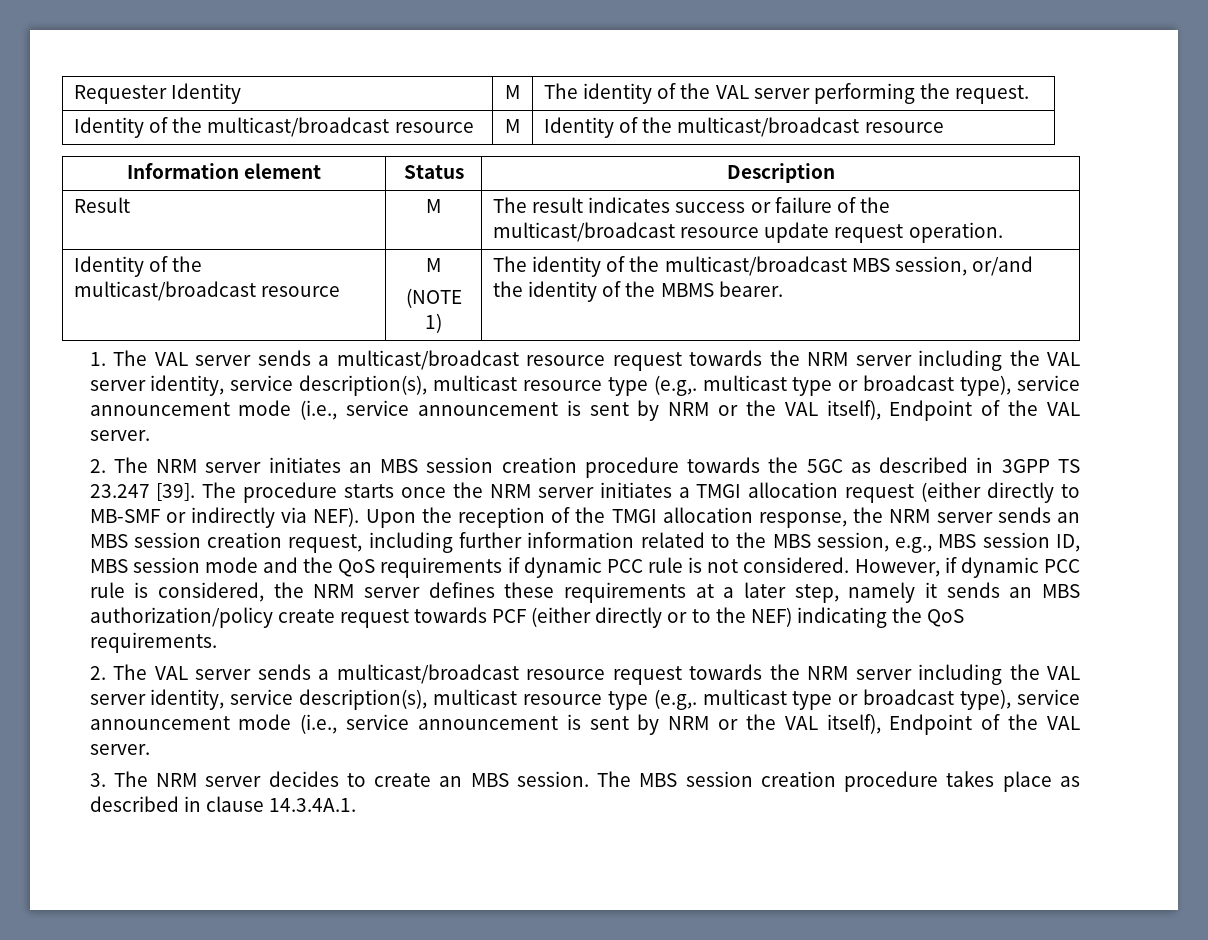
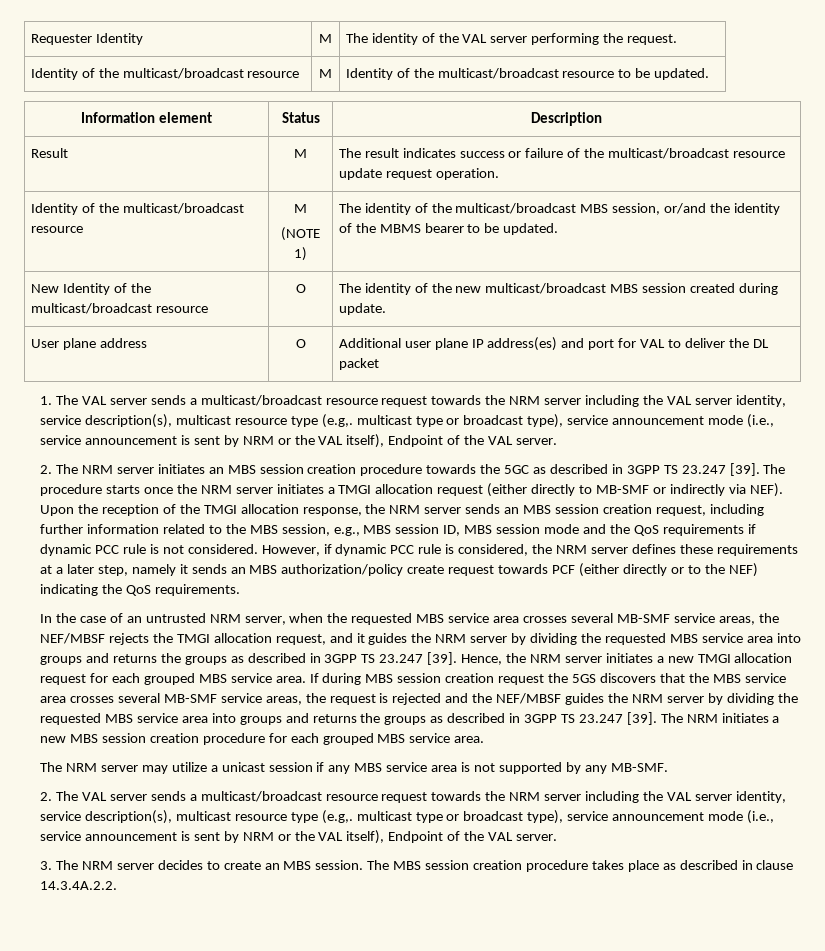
(944, 127) none -> [618,68,710,80] to be updated.
[718,281,783,297] bearer. -> [424,223,559,235] [30,283,151,295] [30,303,208,314] [295,284,306,293] [338,283,779,295] [338,303,386,315] [30,338,147,350] [295,339,306,348] [338,337,769,351] [338,358,379,370] bearer to be updated. // New Identity of the multicast/broadcast resource | O | The identity of the new multicast/broadcast MBS session created during update. // User plane address | O | Additional user plane IP address(es) and port for VAL to deliver the DL packet
(217, 642) none -> [40,613,779,625] [40,633,801,645] [40,652,793,665] [40,673,786,685] [40,693,798,705] [40,712,780,725] [40,733,485,745] [40,762,668,774] // In the case of an untrusted NRM server, when the requested MBS service area crosses several MB-SMF service areas, the NEF/MBSF rejects the TMGI allocation request, and it guides the NRM server by dividing the requested MBS service area into groups and returns the groups as described in 3GPP TS 23.247 [39]. Hence, the NRM server initiates a new TMGI allocation request for each grouped MBS service area. If during MBS session creation request the 5GS discovers that the MBS service area crosses several MB-SMF service areas, the request is rejected and the NEF/MBSF guides the NRM server by dividing the requested MBS service area into groups and returns the groups as described in 3GPP TS 23.247 [39]. The NRM initiates a new MBS session creation procedure for each grouped MBS service area. // The NRM server may utilize a unicast session if any MBS service area is not supported by any MB-SMF.
[268,798,356,812] 14.3.4A.1. -> [40,881,118,890] 14.3.4A.2.2.

